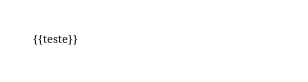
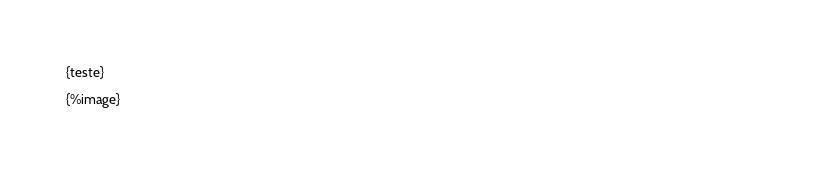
[33,35,78,45] {{teste}} -> [66,66,104,79] [66,93,120,108] {teste} // {%image}

